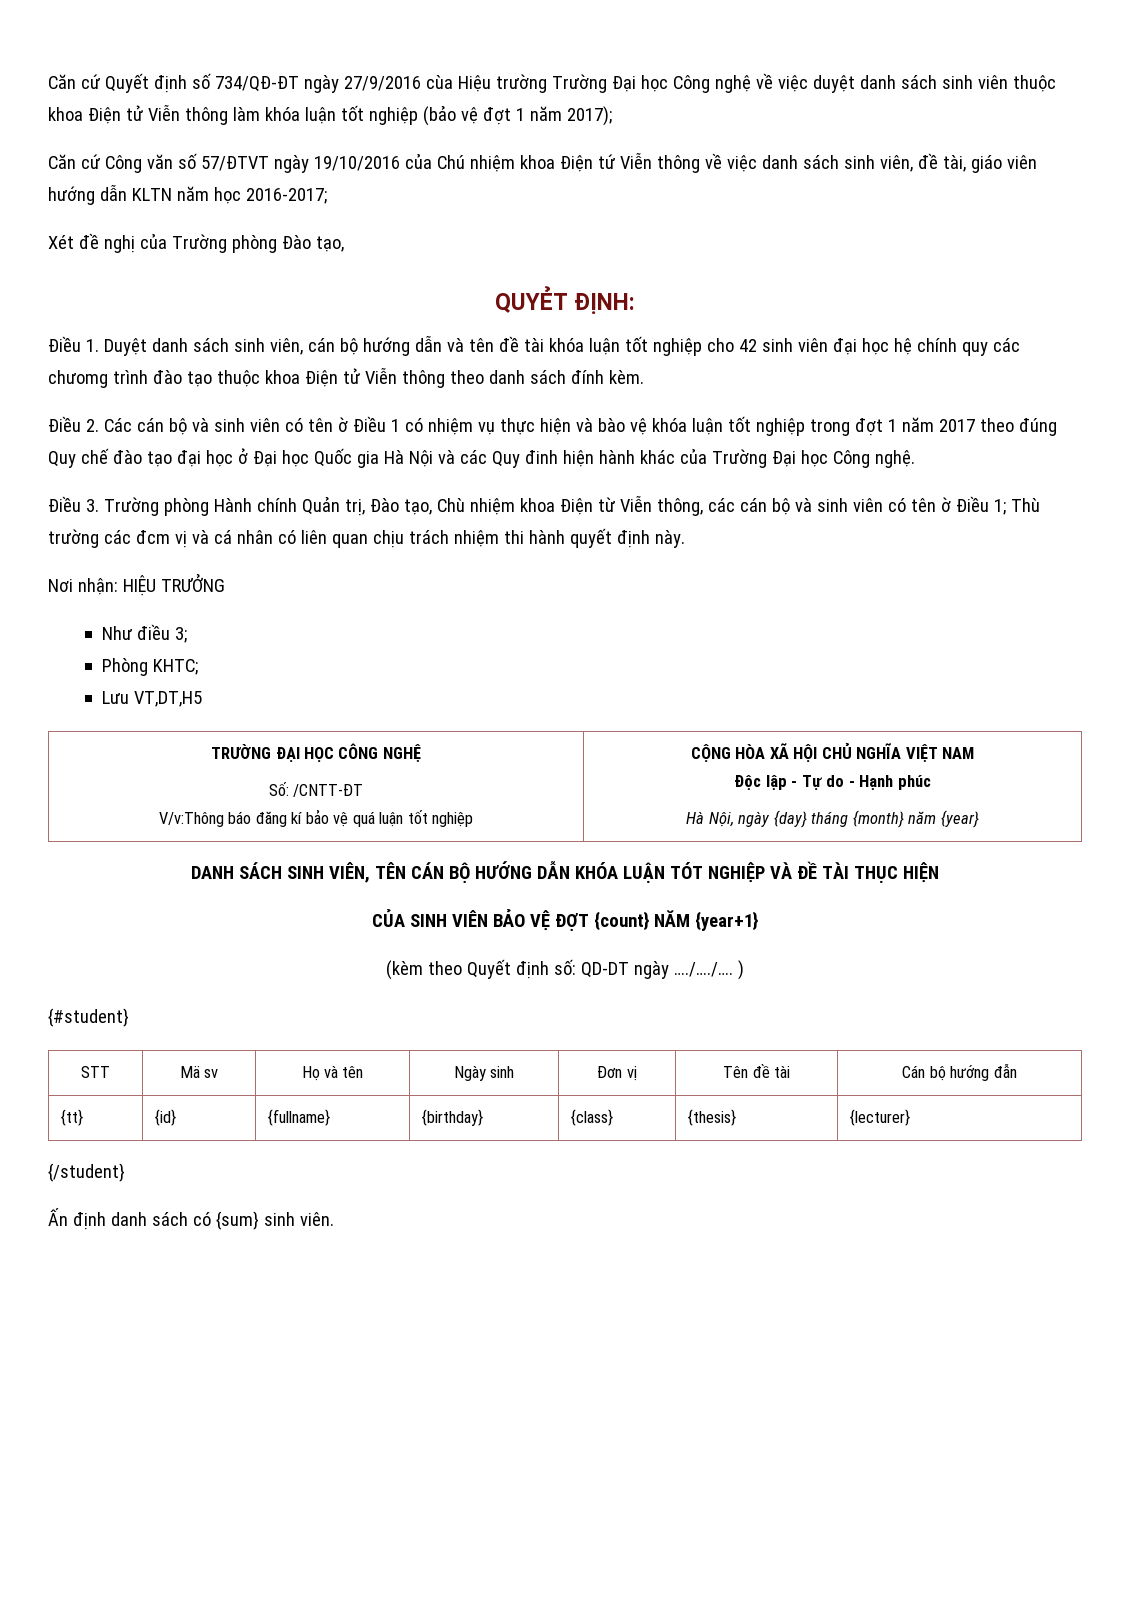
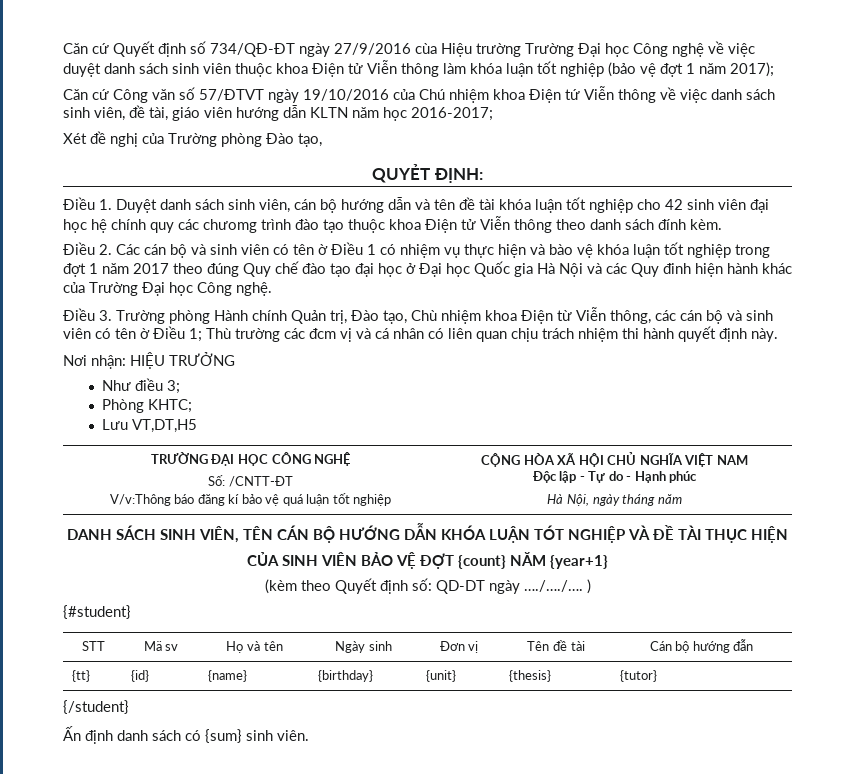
[773,810,979,828] {day} tháng {month} năm {year} -> [622,494,682,506] tháng năm
[268,1109,331,1126] {fullname} -> [207,670,247,682] {name}
[571,1109,614,1126] {class} -> [425,670,456,682] {unit}
[850,1109,911,1126] {lecturer} -> [619,670,657,682] {tutor}

